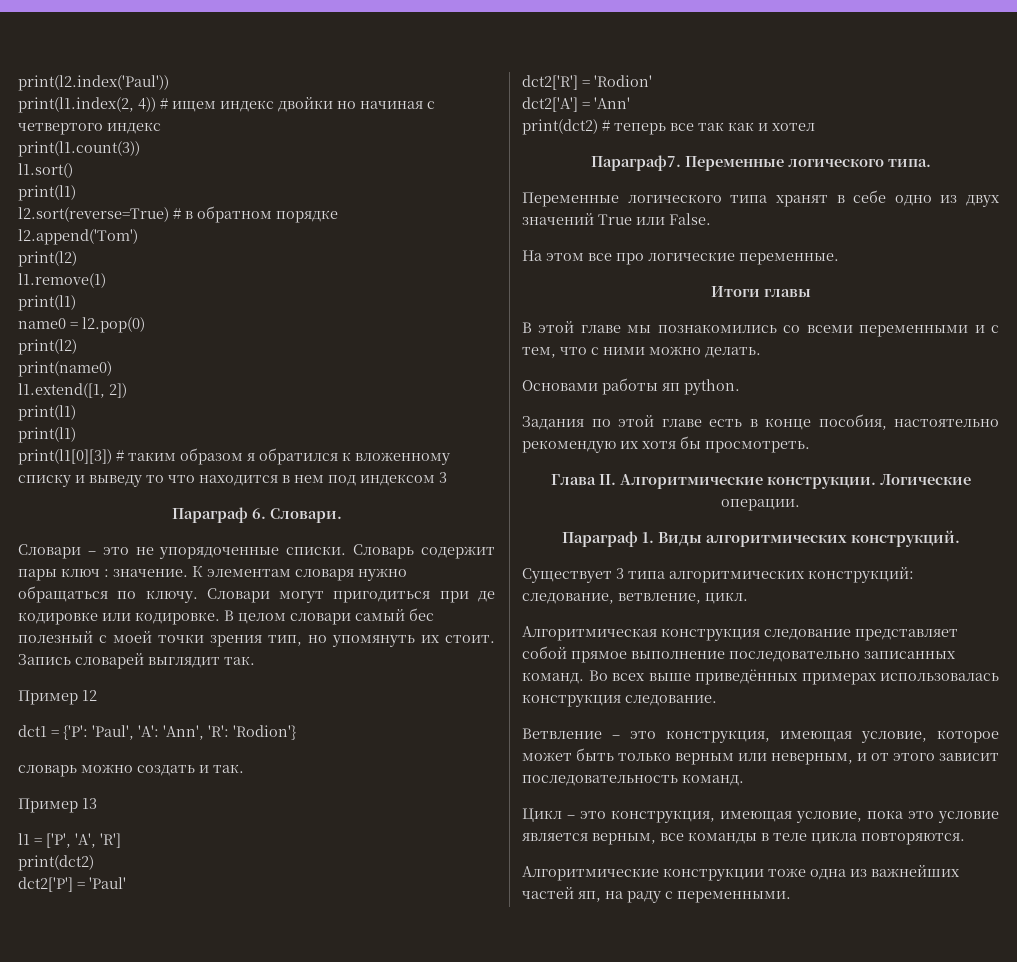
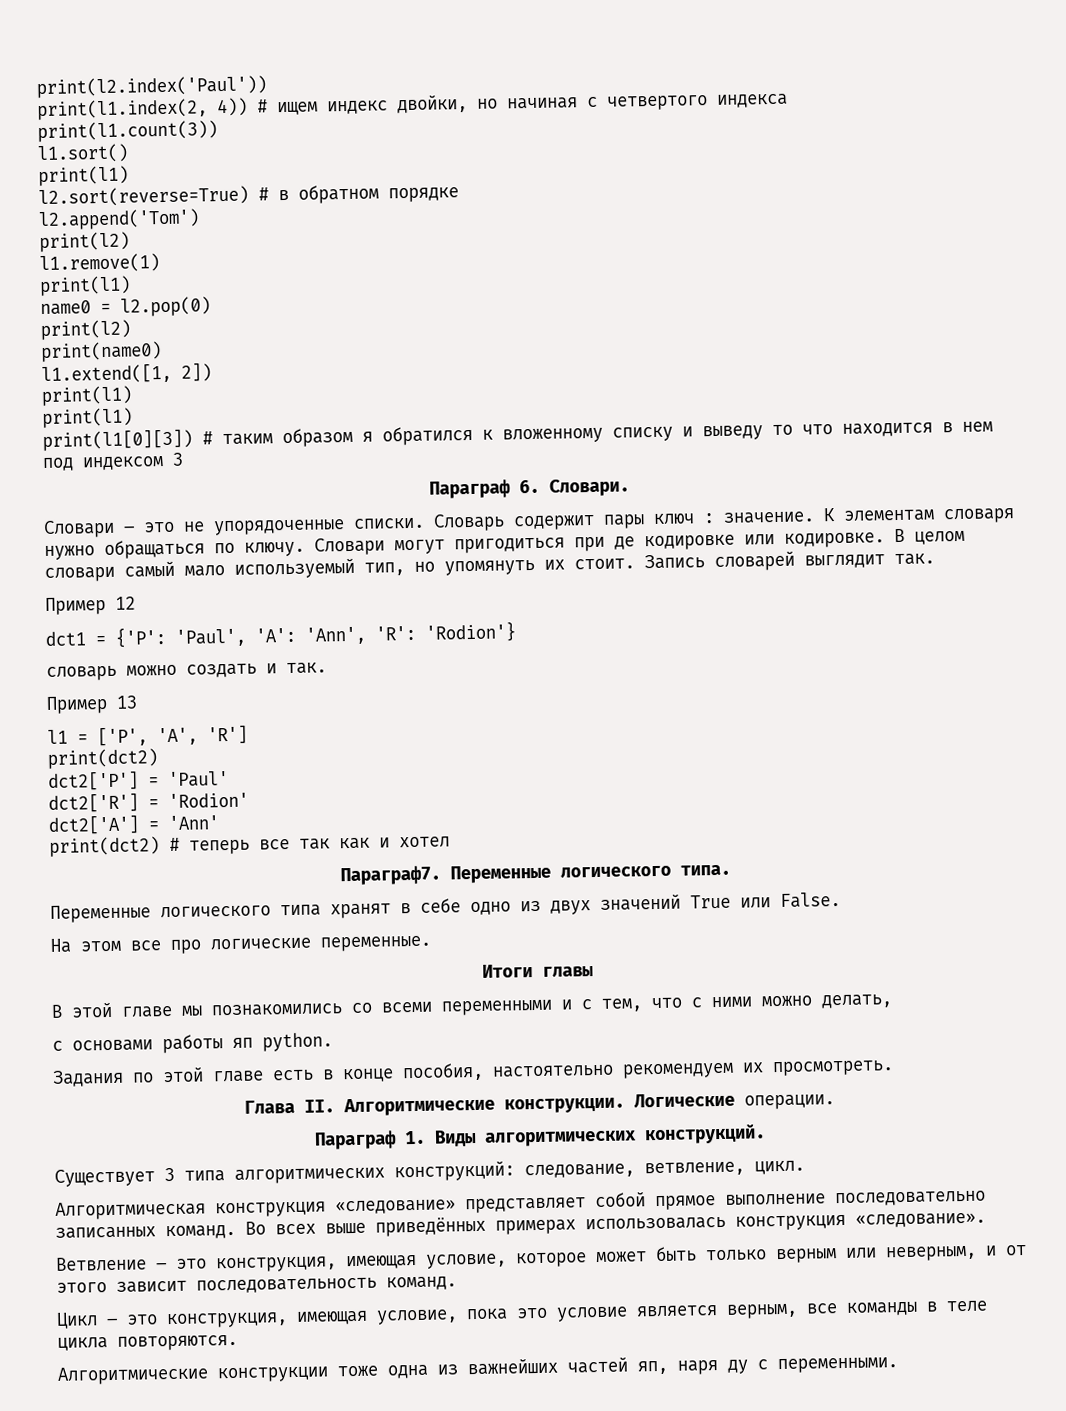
[278,97,333,112] двойки -> [396,94,468,114] двойки,
[107,122,161,134] индекс -> [717,93,788,108] индекса
[409,608,434,621] [18,631,262,647] бес полезный с моей точки зрения -> [184,557,355,579] мало используемый
[705,347,761,358] [522,380,598,391] делать. // Основами -> [821,994,892,1009] [52,1039,153,1052] делать, // с основами
[522,436,701,453] рекомендую их хотя бы -> [622,1062,764,1079] рекомендуем их
[764,629,851,640] следование -> [335,1199,456,1215] «следование»
[625,695,717,706] следование. -> [855,1212,986,1228] «следование».
[605,891,661,903] на раду -> [677,1359,748,1375] наря ду

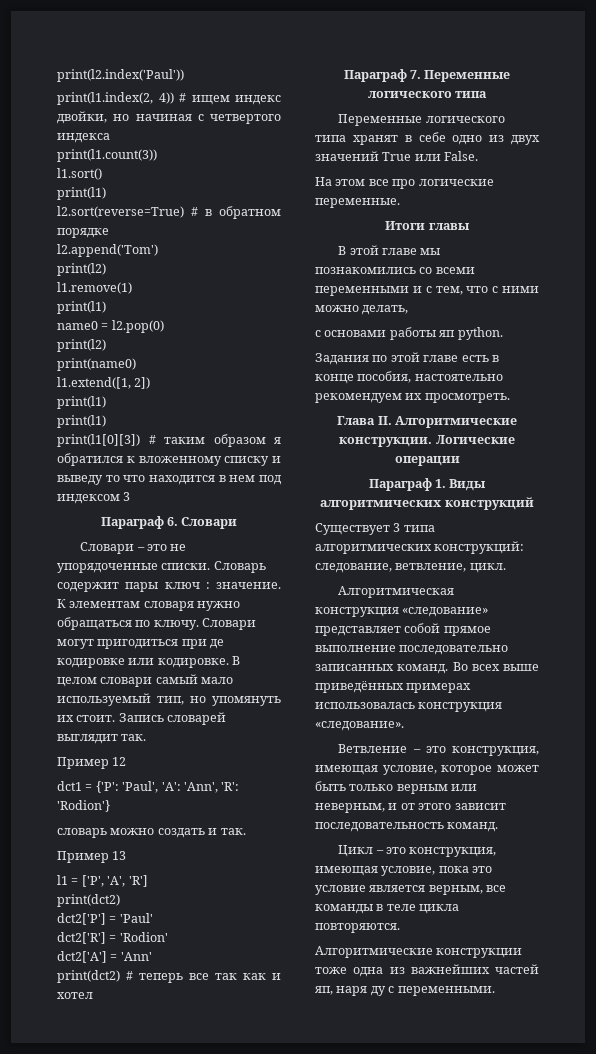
[549,478,630,497] Словари. -> [181,517,238,529] Словари
[340,864,731,886] Параграф7. Переменные логического типа. -> [343,69,511,82] [367,91,488,98] Параграф 7. Переменные логического типа
[744,1094,835,1110] операции. -> [394,456,460,466] операции
[644,1123,766,1145] конструкций. -> [444,497,534,510] конструкций

